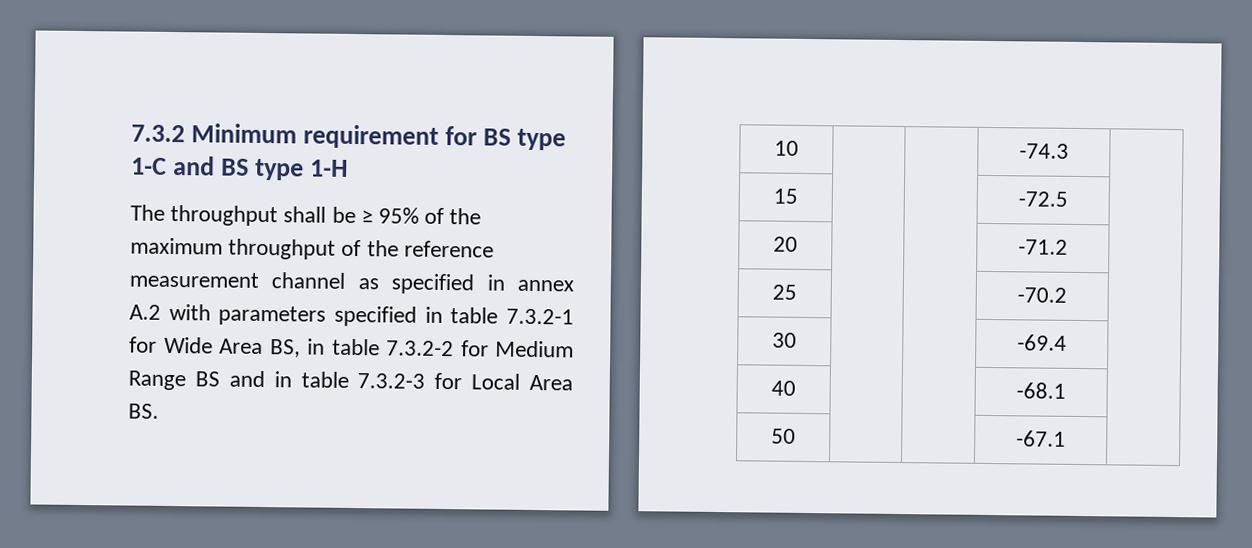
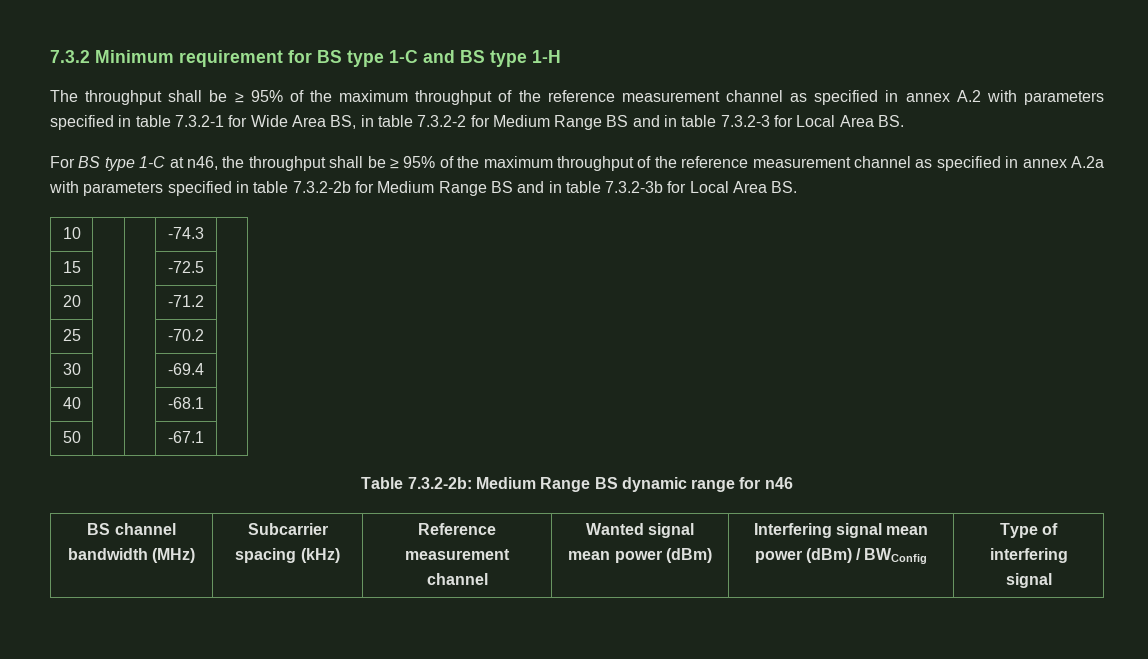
(159, 411) none -> [50,156,1104,171] [49,181,798,196] // For BS type 1-C at n46, the throughput shall be ≥ 95% of the maximum throughput of the reference measurement channel as specified in annex A.2a with parameters specified in table 7.3.2-2b for Medium Range BS and in table 7.3.2-3b for Local Area BS.
(1066, 438) none -> [361,477,793,492] [87,523,176,535] [67,548,196,563] [247,523,328,535] [235,548,340,563] [418,523,496,535] [405,549,510,560] [426,573,488,585] [585,523,695,538] [568,548,712,563] [753,523,929,538] [754,548,928,564] [999,523,1059,538] [989,548,1068,563] [1005,573,1052,588] // Table 7.3.2-2b: Medium Range BS dynamic range for n46 // BS channel bandwidth (MHz) | Subcarrier spacing (kHz) | Reference measurement channel | Wanted signal mean power (dBm) | Interfering signal mean power (dBm) / BWConfig | Type of interfering signal

